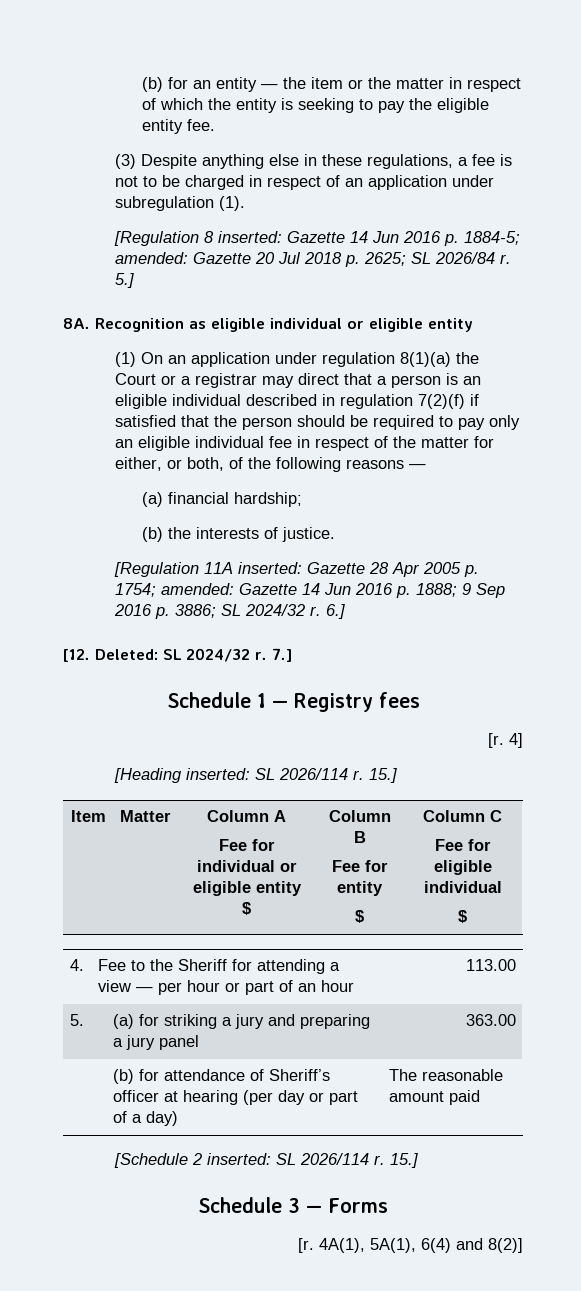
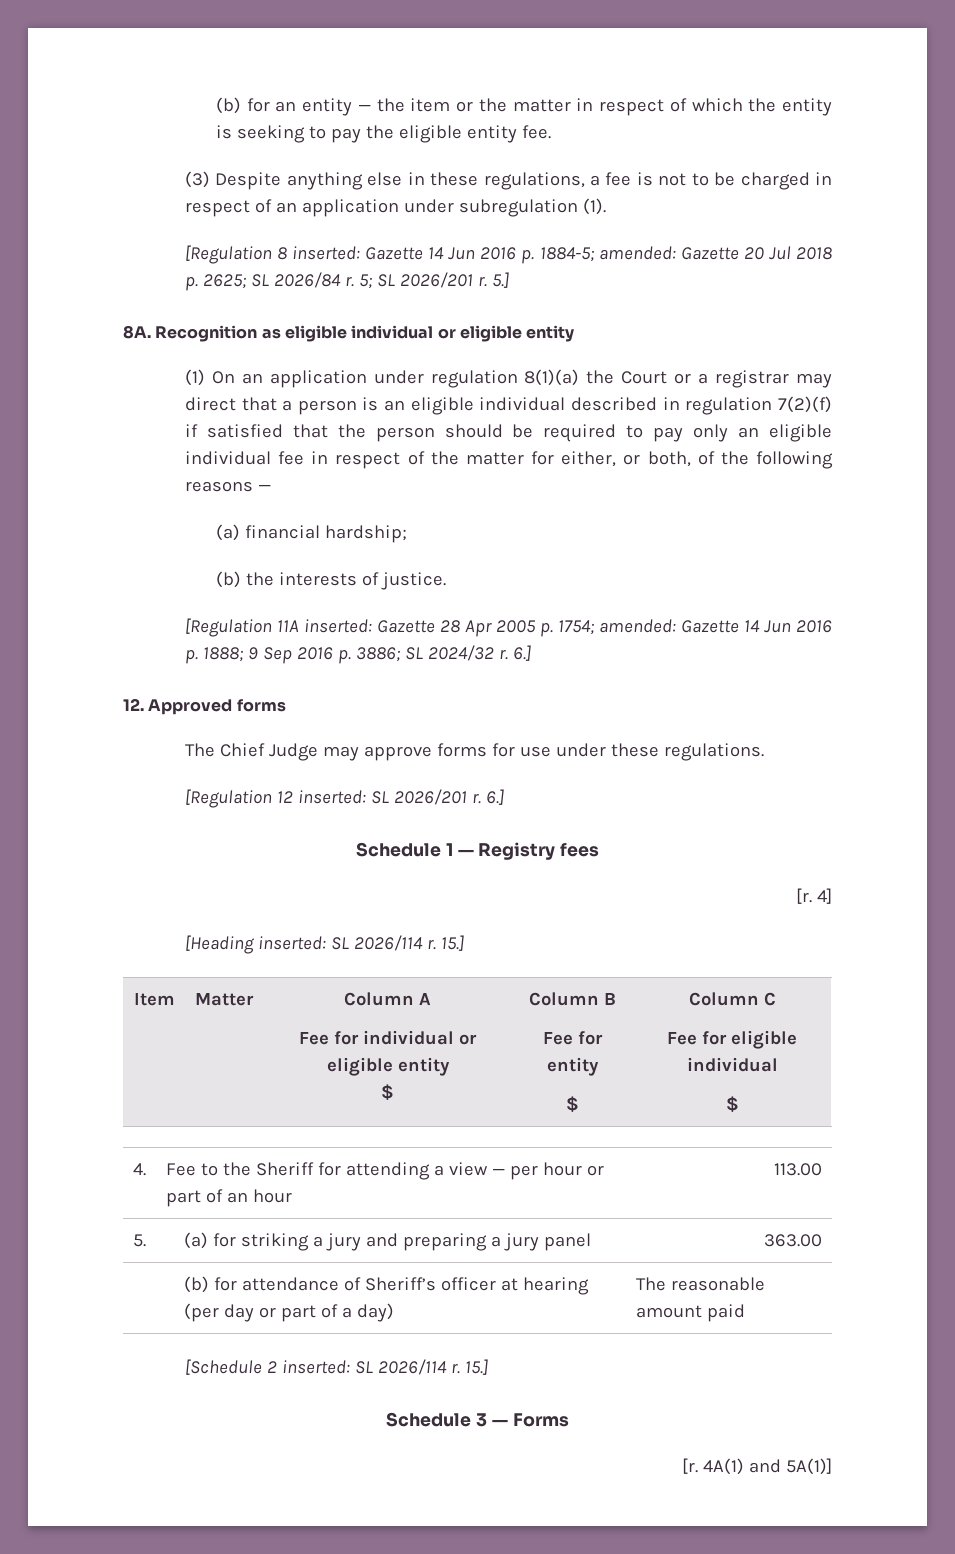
(512, 259) none -> [358,272,487,289] 5; SL 2026/201 r.
[63,648,292,662] [12. Deleted: SL 2024/32 r. 7.] -> [123,698,286,715] [184,743,764,761] [184,789,504,808] 12. Approved forms // The Chief Judge may approve forms for use under these regulations. // [Regulation 12 inserted: SL 2026/201 r. 6.]
[319,1238,523,1253] 4A(1), 5A(1), 6(4) and 8(2)] -> [703,1458,832,1475] 4A(1) and 5A(1)]

